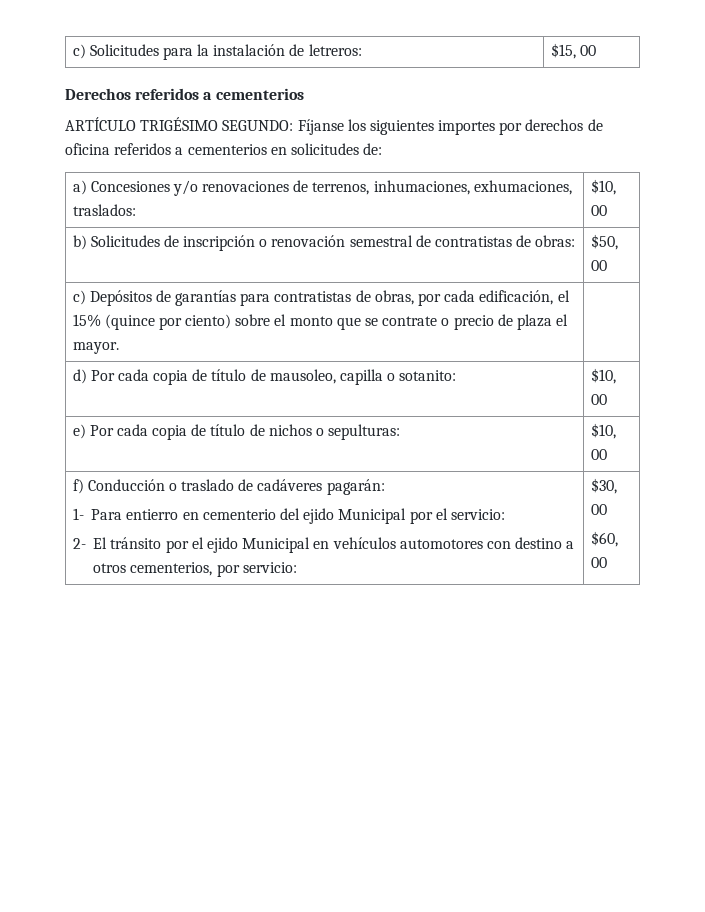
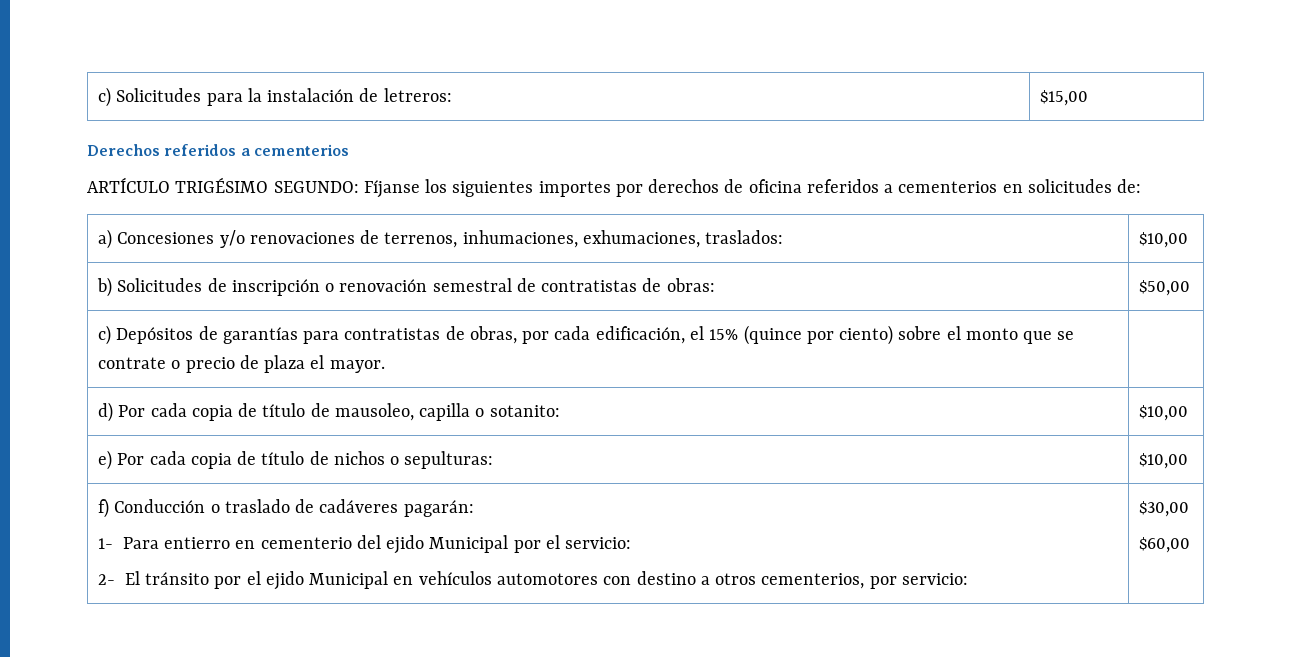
[550,43,596,59] $15, 00 -> [1040,90,1089,106] $15,00
[590,179,616,195] [590,205,607,216] $10, 00 -> [1139,232,1189,248] $10,00
[590,234,618,250] [590,260,607,271] $50, 00 -> [1139,280,1191,296] $50,00
[590,368,616,384] [590,394,607,405] $10, 00 -> [1139,405,1189,421] $10,00
[590,423,616,439] [590,449,607,460] $10, 00 -> [1139,453,1189,469] $10,00
[590,478,617,494] [590,504,607,515] [590,531,618,547] [590,557,607,568] $30, 00 // $60, 00 -> [1139,501,1190,517] [1139,537,1191,553] $30,00 // $60,00

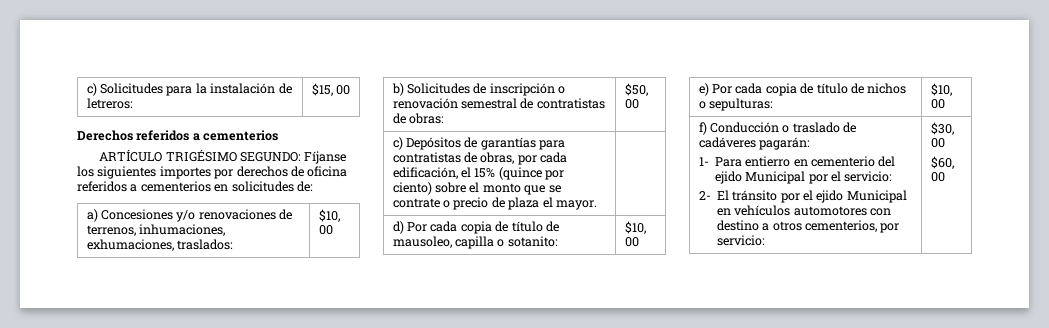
[1040,90,1089,106] $15,00 -> [311,83,351,96] $15, 00
[1139,232,1189,248] $10,00 -> [318,209,340,222] [318,225,333,235] $10, 00
[1139,280,1191,296] $50,00 -> [624,83,648,96] [624,99,639,109] $50, 00
[1139,405,1189,421] $10,00 -> [624,221,646,234] [624,237,639,247] $10, 00
[1139,453,1189,469] $10,00 -> [930,83,952,96] [930,99,945,109] $10, 00
[1139,501,1190,517] [1139,537,1191,553] $30,00 // $60,00 -> [930,122,954,135] [930,138,945,148] [930,156,954,169] [930,172,945,182] $30, 00 // $60, 00

